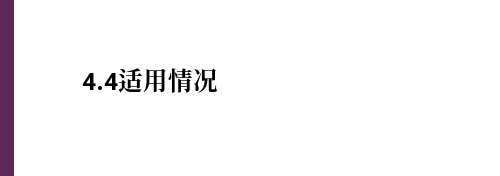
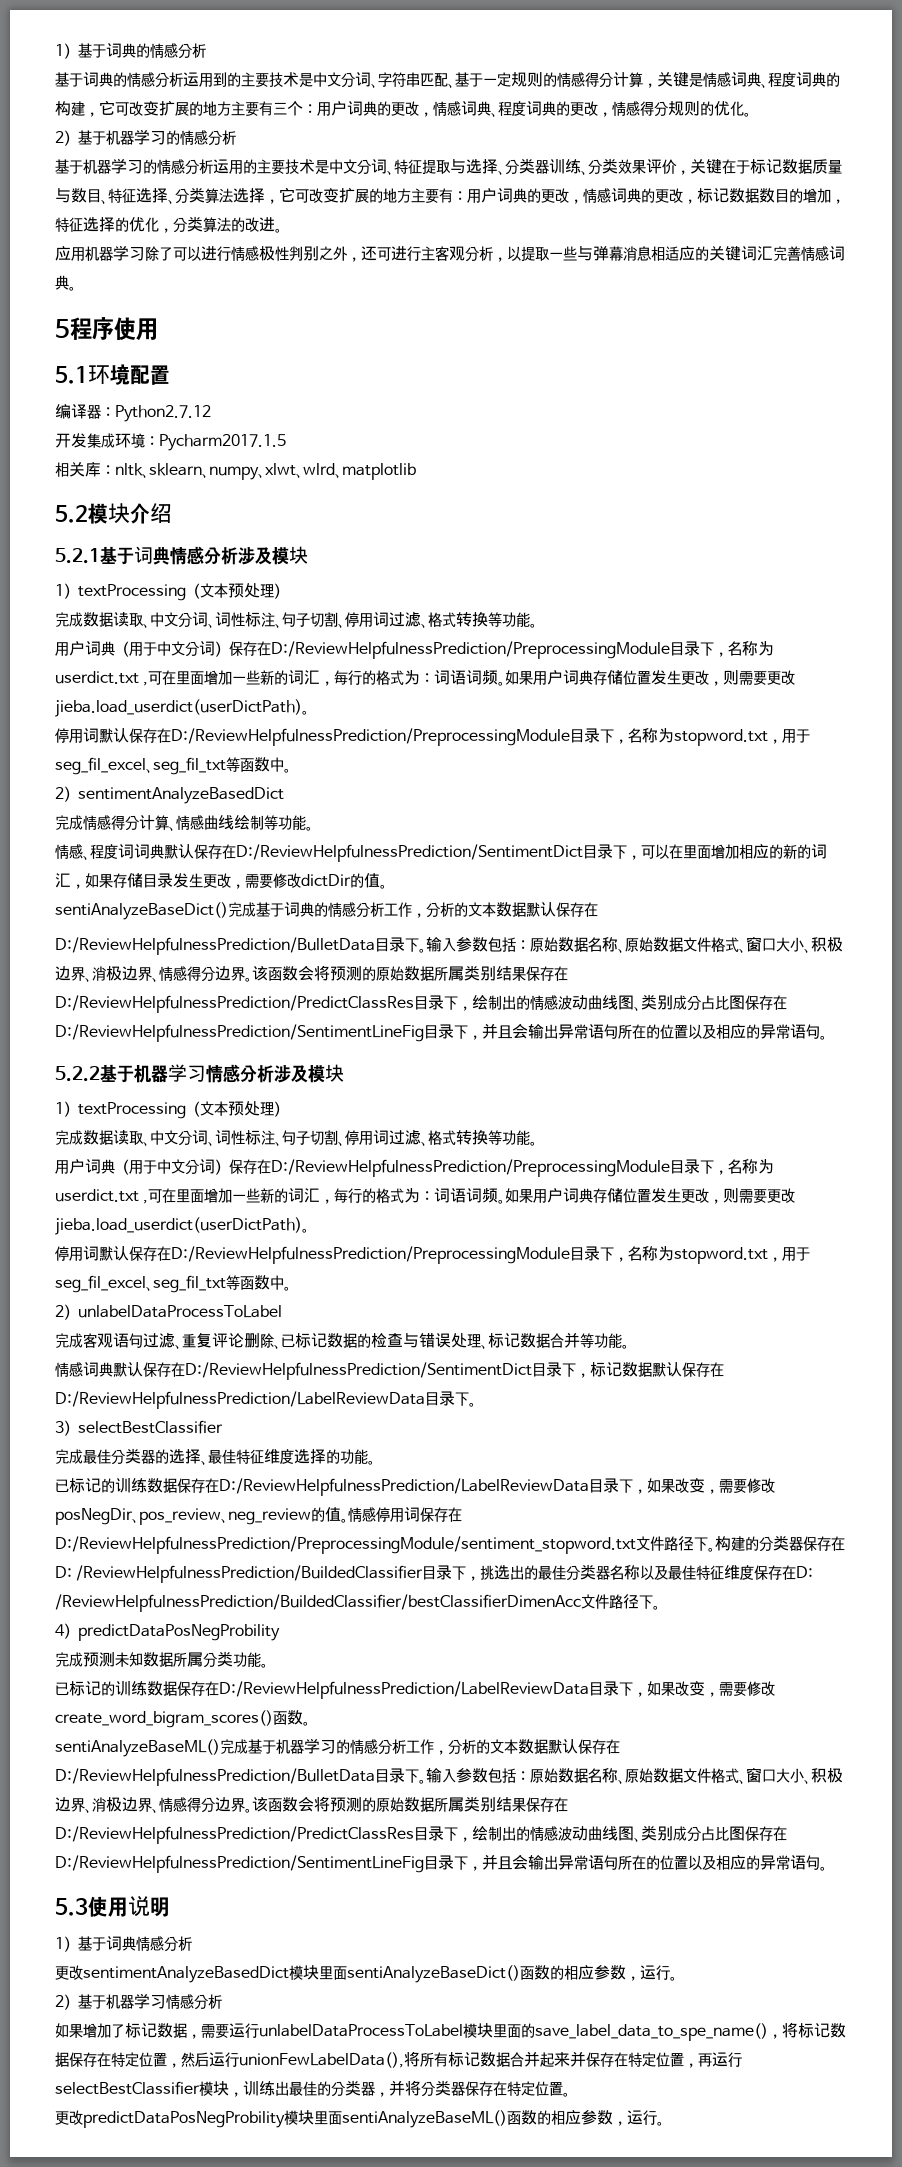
[82,68,218,93] 4.4适用情况 -> [55,43,206,59] [55,72,840,88] [55,100,751,117] [55,129,236,146] [55,158,842,175] [55,187,845,204] [55,216,282,233] [55,245,845,262] [55,275,76,291] [55,317,158,341] [55,364,170,385] [55,404,211,422] [55,433,286,451] [55,462,416,480] [55,503,172,524] [55,546,308,565] [55,583,288,601] [55,611,537,628] [55,641,774,659] [55,670,796,686] [55,699,309,717] [54,728,810,746] [55,757,291,775] [55,786,284,804] [55,815,313,831] [55,844,827,862] [55,873,387,889] [55,902,598,920] [55,936,843,955] [55,965,568,982] [55,994,787,1013] [55,1023,827,1042] [55,1064,344,1083] [55,1101,288,1119] [55,1129,537,1146] [55,1159,774,1177] [55,1188,796,1204] [55,1217,309,1235] [54,1246,810,1264] [55,1275,291,1293] [55,1304,282,1320] [55,1332,629,1349] [55,1362,724,1380] [55,1391,476,1409] [55,1420,223,1436] [55,1448,375,1465] [55,1478,775,1496] [55,1507,462,1525] [55,1535,845,1554] [55,1564,814,1583] [55,1594,660,1612] [55,1623,280,1641] [55,1651,268,1668] [55,1681,775,1699] [55,1710,310,1728] [55,1738,620,1757] [55,1767,843,1786] [55,1796,568,1813] [55,1825,787,1844] [55,1854,827,1873] [55,1896,170,1917] [55,1936,192,1952] [55,1965,677,1983] [55,1993,222,2010] [55,2022,846,2041] [55,2051,742,2068] [55,2080,570,2097] [55,2110,664,2128] 1）基于词典的情感分析 // 基于词典的情感分析运用到的主要技术是中文分词、字符串匹配、基于一定规则的情感得分计算，关键是情感词典、程度词典的构建，它可改变扩展的地方主要有三个：用户词典的更改，情感词典、程度词典的更改，情感得分规则的优化。 // 2）基于机器学习的情感分析 // 基于机器学习的情感分析运用的主要技术是中文分词、特征提取与选择、分类器训练、分类效果评价，关键在于标记数据质量与数目、特征选择、分类算法选择，它可改变扩展的地方主要有：用户词典的更改，情感词典的更改，标记数据数目的增加，特征选择的优化，分类算法的改进。 // 应用机器学习除了可以进行情感极性判别之外，还可进行主客观分析，以提取一些与弹幕消息相适应的关键词汇完善情感词典。 // 5程序使用 // 5.1环境配置 // 编译器：Python2.7.12 // 开发集成环境：Pycharm2017.1.5 // 相关库：nltk、sklearn、numpy、xlwt、wlrd、matplotlib // 5.2模块介绍 // 5.2.1基于词典情感分析涉及模块 // 1）textProcessing（文本预处理） // 完成数据读取、中文分词、词性标注、句子切割、停用词过滤、格式转换等功能。 // 用户词典（用于中文分词）保存在D:/ReviewHelpfulnessPrediction/PreprocessingModule目录下，名称为userdict.txt ,可在里面增加一些新的词汇，每行的格式为：词语词频。如果用户词典存储位置发生更改，则需要更改jieba.load_userdict(userDictPath)。 // 停用词默认保存在D:/ReviewHelpfulnessPrediction/PreprocessingModule目录下，名称为stopword.txt，用于seg_fil_excel、seg_fil_txt等函数中。 // 2）sentimentAnalyzeBasedDict // 完成情感得分计算、情感曲线绘制等功能。 // 情感、程度词词典默认保存在D:/ReviewHelpfulnessPrediction/SentimentDict目录下，可以在里面增加相应的新的词汇，如果存储目录发生更改，需要修改dictDir的值。 // sentiAnalyzeBaseDict()完成基于词典的情感分析工作，分析的文本数据默认保存在 // D:/ReviewHelpfulnessPrediction/BulletData目录下。输入参数包括：原始数据名称、原始数据文件格式、窗口大小、积极边界、消极边界、情感得分边界。该函数会将预测的原始数据所属类别结果保存在D:/ReviewHelpfulnessPrediction/PredictClassRes目录下，绘制出的情感波动曲线图、类别成分占比图保存在D:/ReviewHelpfulnessPrediction/SentimentLineFig目录下，并且会输出异常语句所在的位置以及相应的异常语句。 // 5.2.2基于机器学习情感分析涉及模块 // 1）textProcessing（文本预处理） // 完成数据读取、中文分词、词性标注、句子切割、停用词过滤、格式转换等功能。 // 用户词典（用于中文分词）保存在D:/ReviewHelpfulnessPrediction/PreprocessingModule目录下，名称为userdict.txt ,可在里面增加一些新的词汇，每行的格式为：词语词频。如果用户词典存储位置发生更改，则需要更改jieba.load_userdict(userDictPath)。 // 停用词默认保存在D:/ReviewHelpfulnessPrediction/PreprocessingModule目录下，名称为stopword.txt，用于seg_fil_excel、seg_fil_txt等函数中。 // 2）unlabelDataProcessToLabel // 完成客观语句过滤、重复评论删除、已标记数据的检查与错误处理、标记数据合并等功能。 // 情感词典默认保存在D:/ReviewHelpfulnessPrediction/SentimentDict目录下，标记数据默认保存在D:/ReviewHelpfulnessPrediction/LabelReviewData目录下。 // 3）selectBestClassifier // 完成最佳分类器的选择、最佳特征维度选择的功能。 // 已标记的训练数据保存在D:/ReviewHelpfulnessPrediction/LabelReviewData目录下，如果改变，需要修改posNegDir、pos_review、neg_review的值。情感停用词保存在D:/ReviewHelpfulnessPrediction/PreprocessingModule/sentiment_stopword.txt文件路径下。构建的分类器保存在D: /ReviewHelpfulnessPrediction/BuildedClassifier目录下，挑选出的最佳分类器名称以及最佳特征维度保存在D: /ReviewHelpfulnessPrediction/BuildedClassifier/bestClassifierDimenAcc文件路径下。 // 4）predictDataPosNegProbility // 完成预测未知数据所属分类功能。 // 已标记的训练数据保存在D:/ReviewHelpfulnessPrediction/LabelReviewData目录下，如果改变，需要修改create_word_bigram_scores()函数。 // sentiAnalyzeBaseML()完成基于机器学习的情感分析工作，分析的文本数据默认保存在D:/ReviewHelpfulnessPrediction/BulletData目录下。输入参数包括：原始数据名称、原始数据文件格式、窗口大小、积极边界、消极边界、情感得分边界。该函数会将预测的原始数据所属类别结果保存在D:/ReviewHelpfulnessPrediction/PredictClassRes目录下，绘制出的情感波动曲线图、类别成分占比图保存在D:/ReviewHelpfulnessPrediction/SentimentLineFig目录下，并且会输出异常语句所在的位置以及相应的异常语句。 // 5.3使用说明 // 1）基于词典情感分析 // 更改sentimentAnalyzeBasedDict模块里面sentiAnalyzeBaseDict()函数的相应参数，运行。 // 2）基于机器学习情感分析 // 如果增加了标记数据，需要运行unlabelDataProcessToLabel模块里面的save_label_data_to_spe_name()，将标记数据保存在特定位置，然后运行unionFewLabelData(),将所有标记数据合并起来并保存在特定位置，再运行selectBestClassifier模块，训练出最佳的分类器，并将分类器保存在特定位置。 // 更改predictDataPosNegProbility模块里面sentiAnalyzeBaseML()函数的相应参数，运行。

